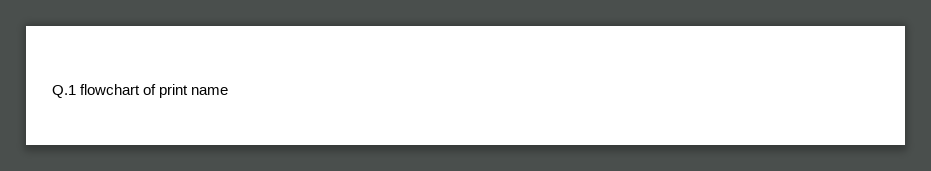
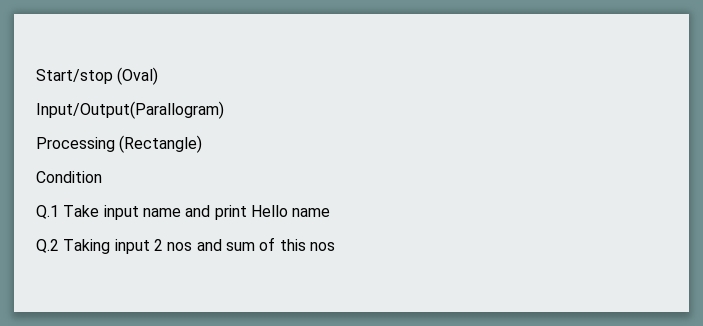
[52,84,229,98] Q.1 flowchart of print name -> [36,67,159,85] [36,101,224,119] [36,135,203,153] [36,171,102,183] [36,205,331,220] [36,237,335,254] Start/stop (Oval) // Input/Output(Parallogram) // Processing (Rectangle) // Condition // Q.1 Take input name and print Hello name // Q.2 Taking input 2 nos and sum of this nos

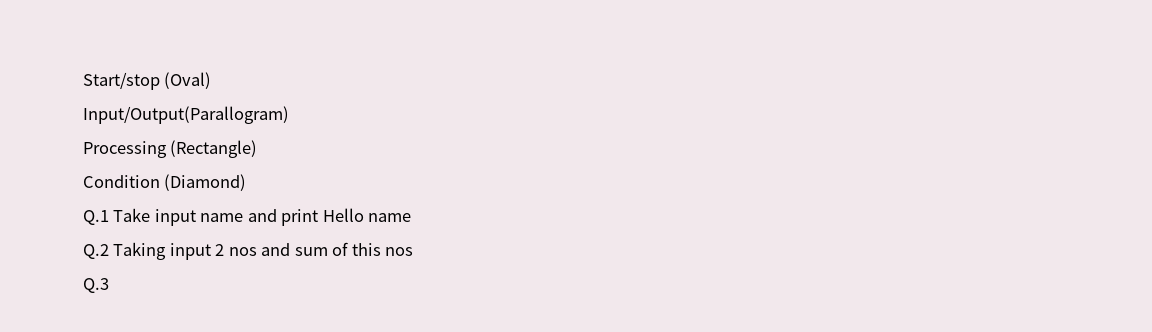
(102, 177) none -> [164,174,247,191] (Diamond)
(335, 246) none -> [83,278,109,293] // Q.3

